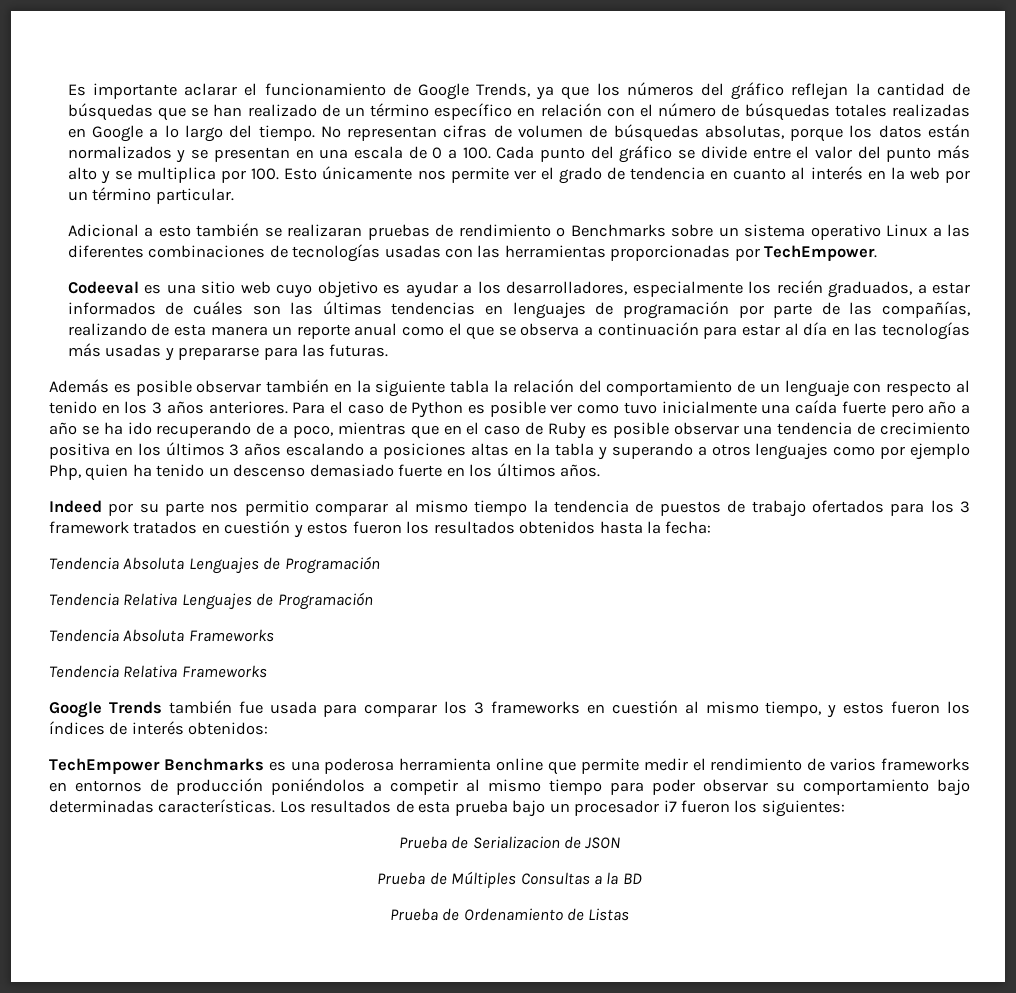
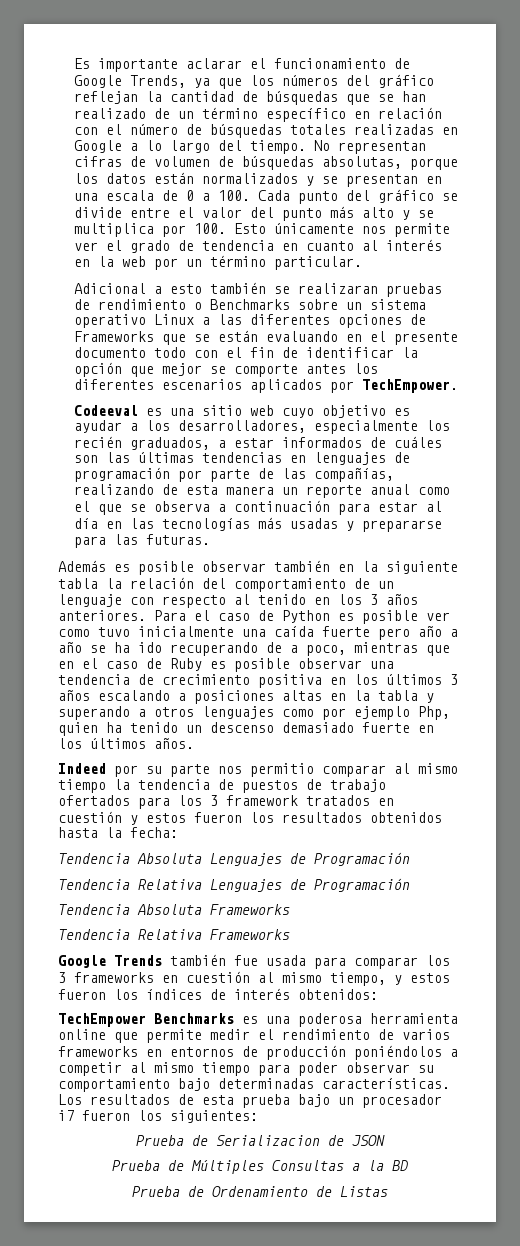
[148,244,731,262] combinaciones de tecnologías usadas con las herramientas proporcionadas -> [337,314,426,328] [73,330,458,345] [73,347,418,358] [73,362,378,377] [73,379,322,393] opciones de Frameworks que se están evaluando en el presente documento todo con el fin de identificar la opción que mejor se comporte antes los diferentes escenarios aplicados

